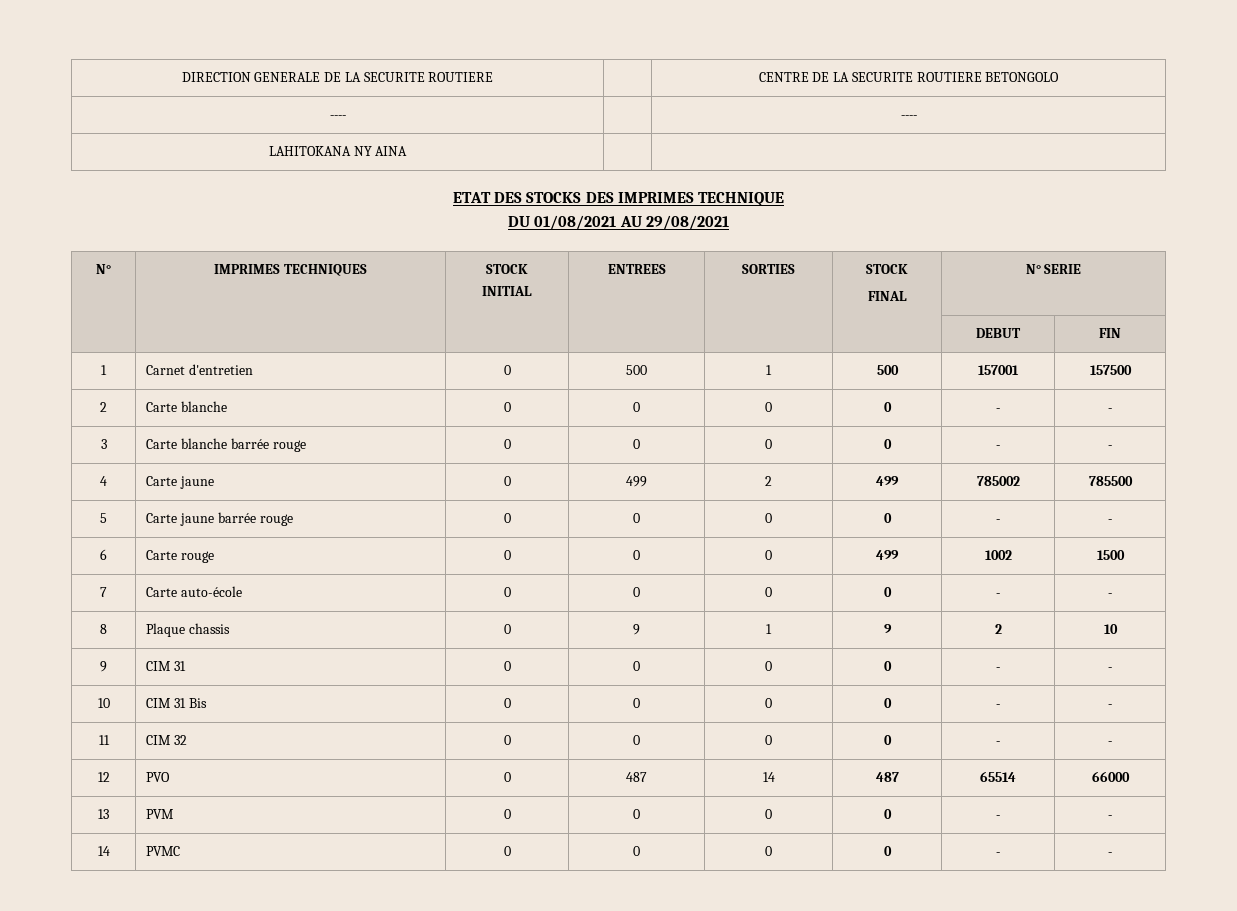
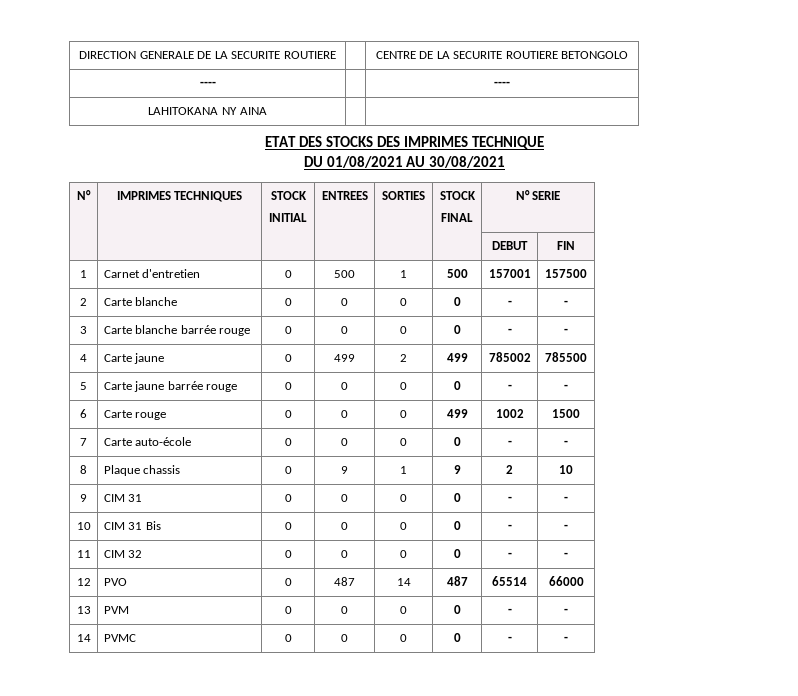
[645,215,729,230] 29/08/2021 -> [429,156,506,168] 30/08/2021

